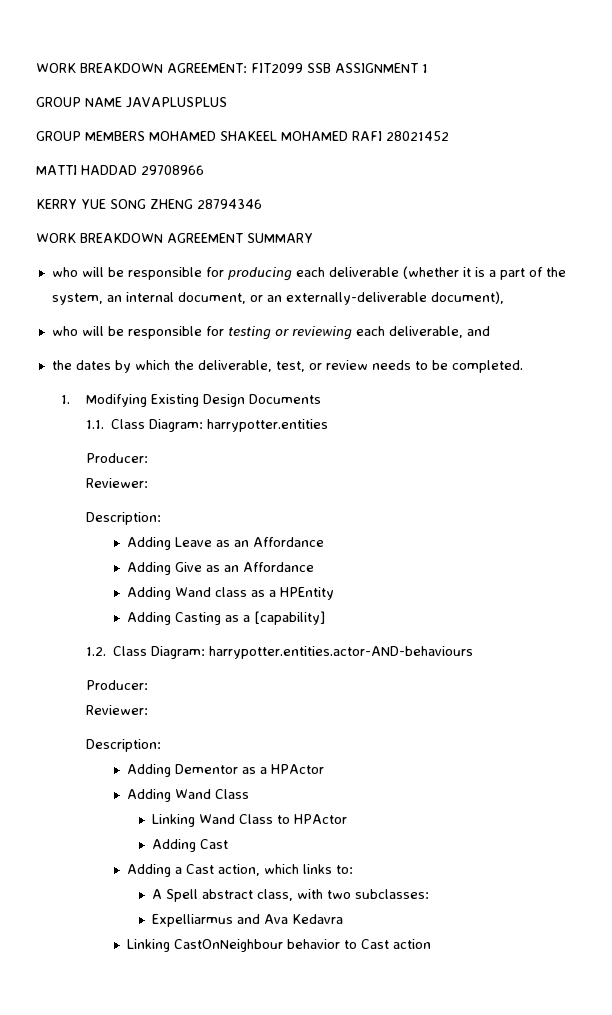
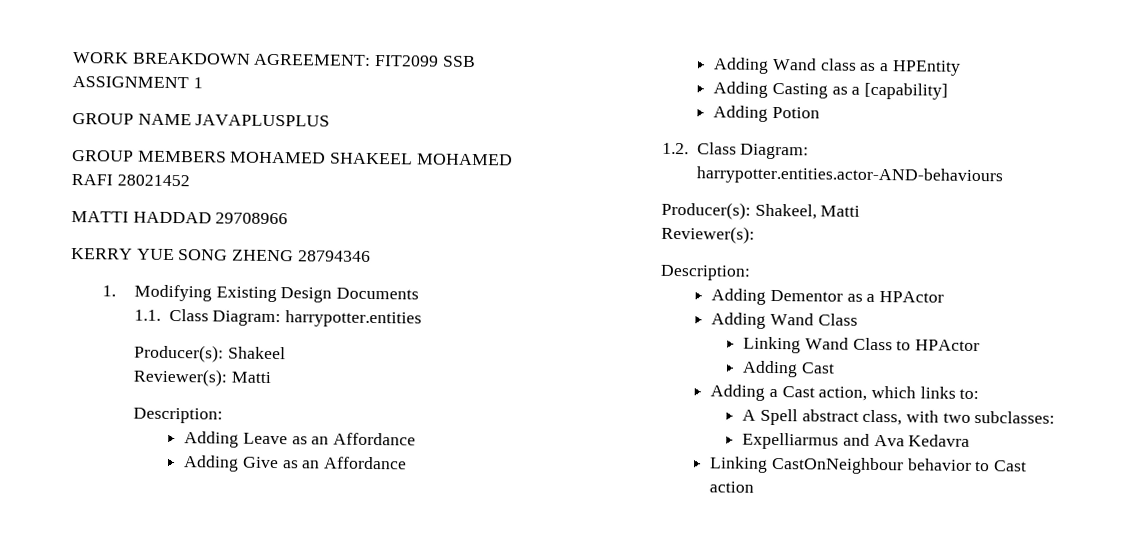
[36,233,313,243] [51,266,566,281] [51,291,504,305] [51,326,490,340] [51,360,523,373] // WORK BREAKDOWN AGREEMENT SUMMARY // who will be responsible for producing each deliverable (whether it is a part of the system, an internal document, or an externally-deliverable document), // who will be responsible for testing or reviewing each deliverable, and // the dates by which the deliverable, test, or review needs to be completed. -> (371, 256) none
[85,453,148,463] [85,478,148,488] Producer: // Reviewer: -> [133,344,286,363] [132,368,271,387] Producer(s): Shakeel // Reviewer(s): Matti
(325, 618) none -> [713,105,820,122] // Adding Potion
[85,680,148,690] [85,705,148,715] Producer: // Reviewer: -> [660,201,861,220] [660,225,755,244] Producer(s): Shakeel, Matti // Reviewer(s):

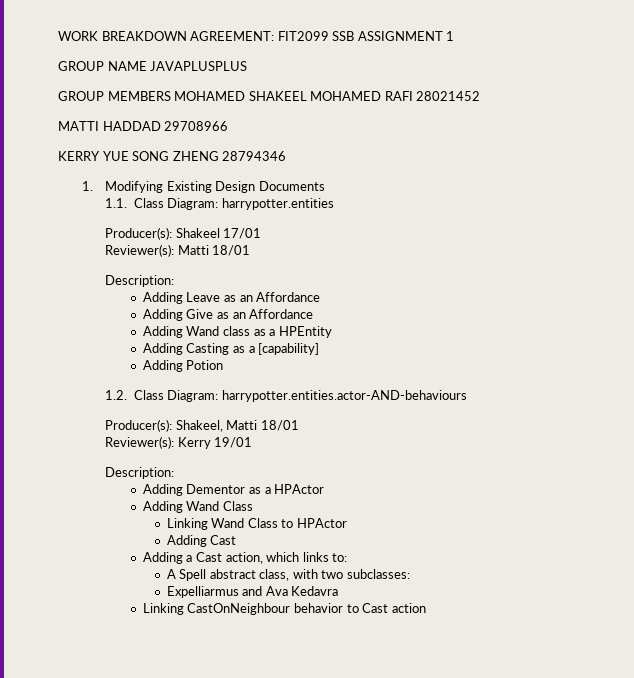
(286, 353) none -> [223,228,262,239] 17/01
(271, 377) none -> [212,245,251,256] 18/01
[660,225,755,244] // Reviewer(s): -> [260,420,299,431] [105,436,253,449] 18/01 // Reviewer(s): Kerry 19/01

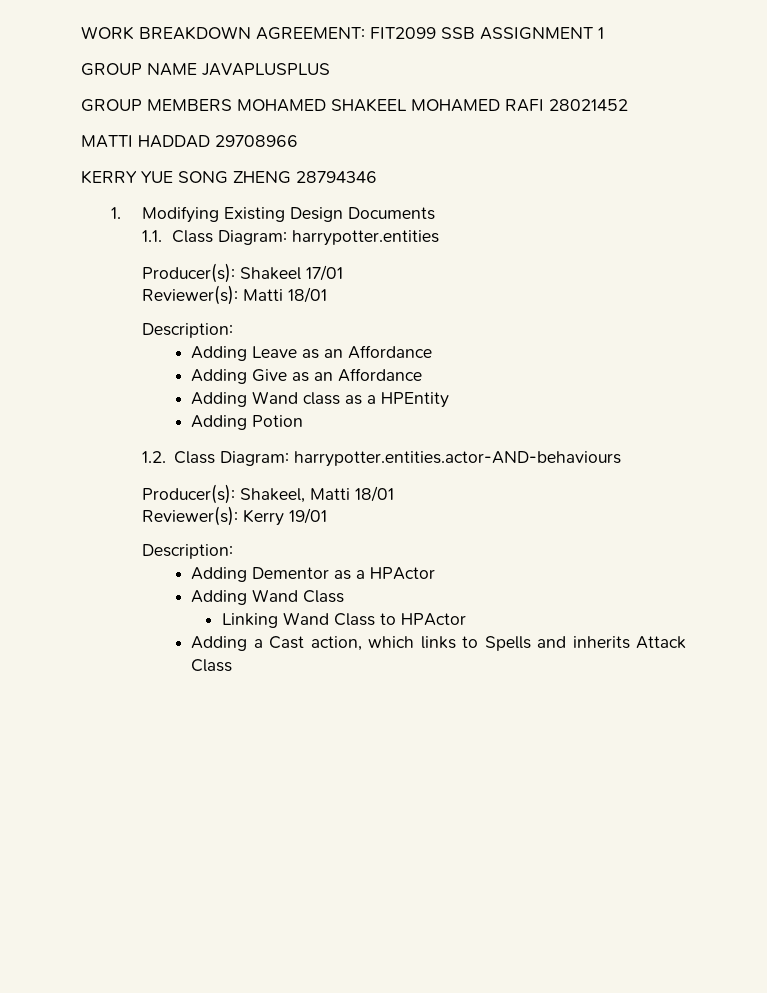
[142,343,320,355] // Adding Casting as a [capability] -> (450, 400) none
[166,535,237,547] // Adding Cast -> (466, 619) none
[332,553,348,562] [166,569,410,581] [166,586,339,598] [142,603,426,615] to: // A Spell abstract class, with two subclasses: // Expelliarmus and Ava Kedavra // Linking CastOnNeighbour behavior to Cast action -> [462,636,687,651] [191,659,233,672] to Spells and inherits Attack Class

